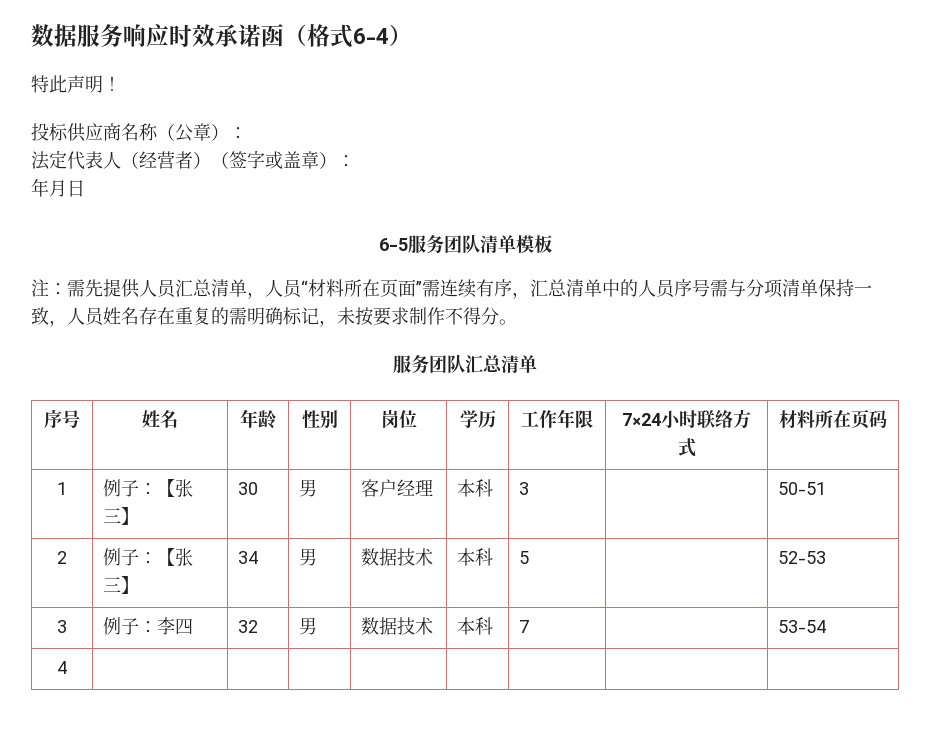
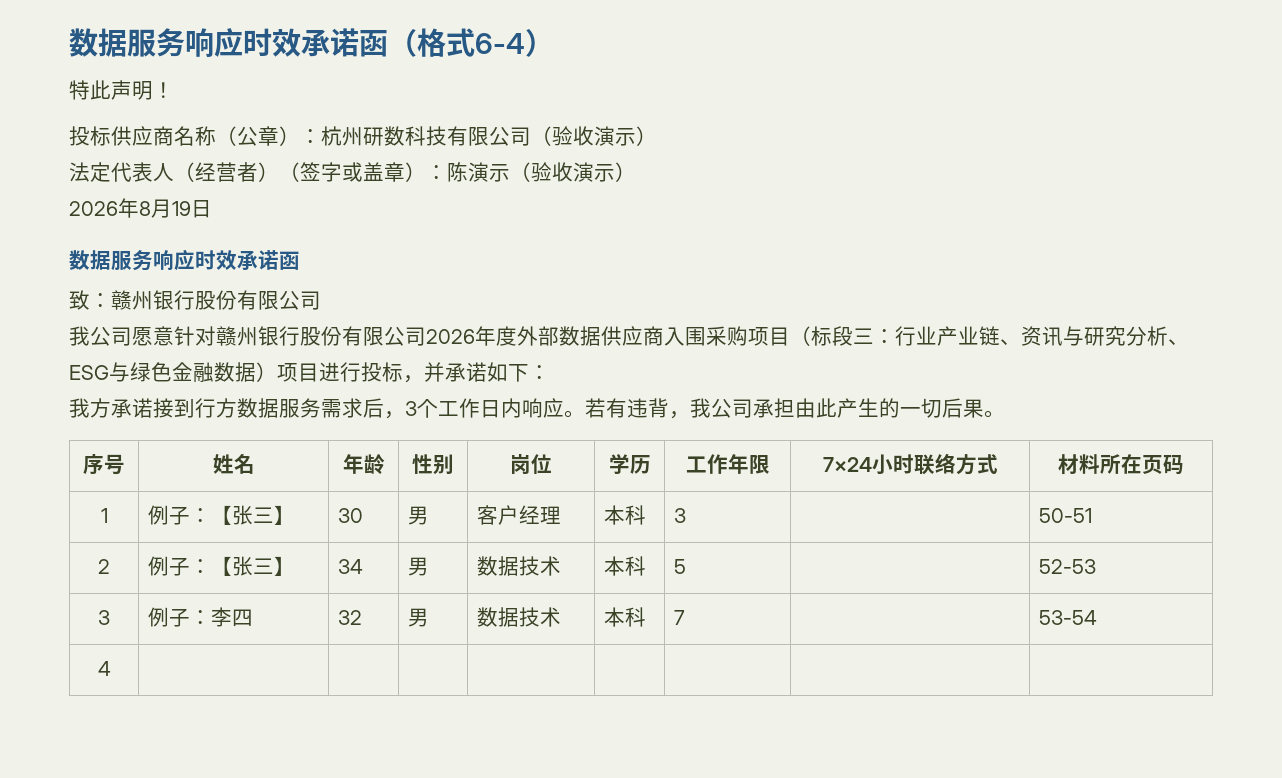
(247, 133) none -> [321,126,657,146] 杭州研数科技有限公司（验收演示）
[31,178,85,197] [378,234,552,254] [31,279,872,299] [31,307,517,327] [393,354,537,374] // 年月日 // 6-5服务团队清单模板 // 注：需先提供人员汇总清单，人员“材料所在页面”需连续有序，汇总清单中的人员序号需与分项清单保持一致，人员姓名存在重复的需明确标记，未按要求制作不得分。 // 服务团队汇总清单 -> [447,162,636,182] [69,198,212,218] [69,249,300,271] [69,290,321,310] [69,326,1189,346] [69,362,550,383] [69,398,1005,419] 陈演示（验收演示） // 2026年8月19日 // 数据服务响应时效承诺函 // 致：赣州银行股份有限公司 // 我公司愿意针对赣州银行股份有限公司2026年度外部数据供应商入围采购项目（标段三：行业产业链、资讯与研究分析、ESG与绿色金融数据）项目进行投标，并承诺如下： // 我方承诺接到行方数据服务需求后，3个工作日内响应。若有违背，我公司承担由此产生的一切后果。

